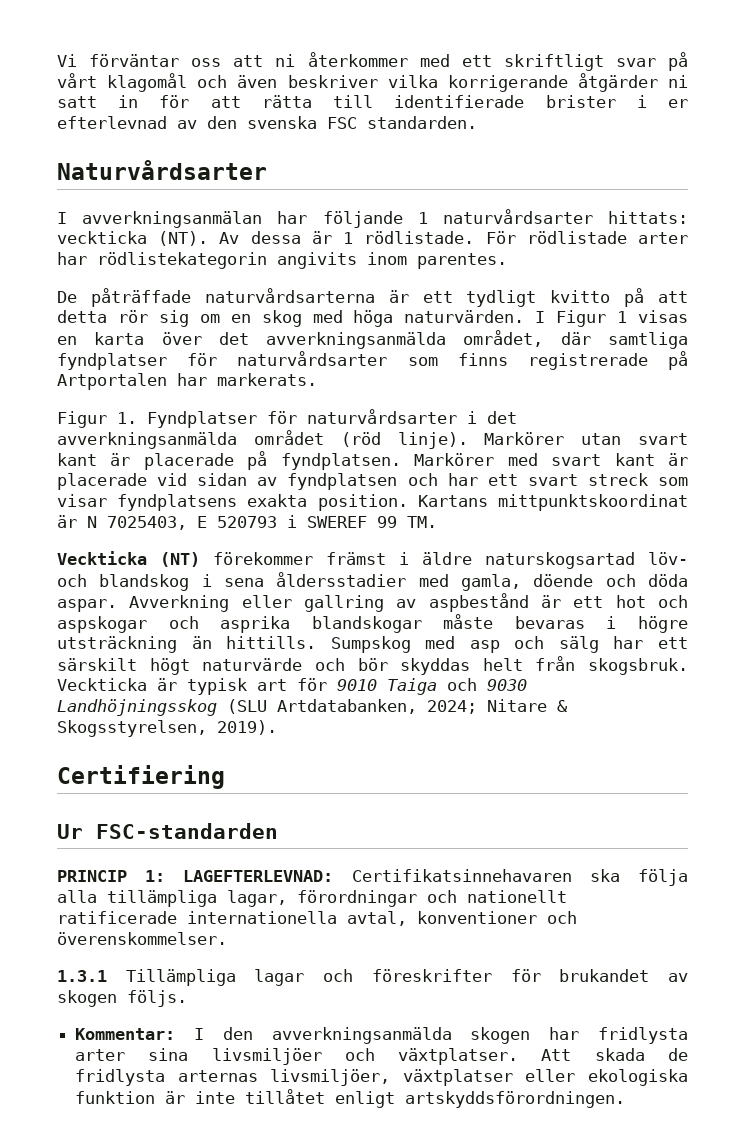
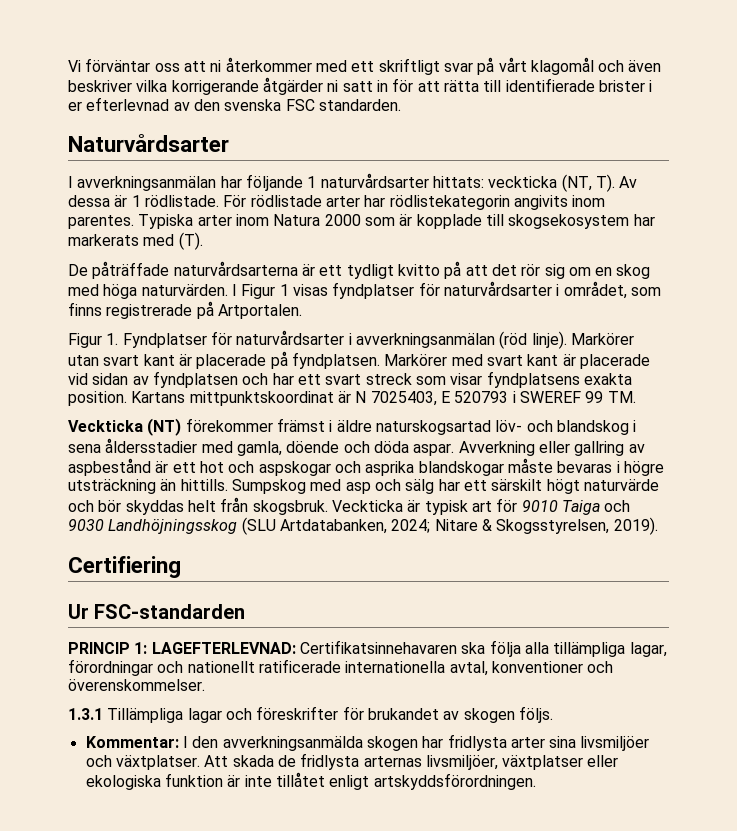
[158,231,209,246] (NT). -> [561,174,615,192] (NT, T).
(507, 261) none -> [138,214,655,229] [68,232,203,250] Typiska arter inom Natura 2000 som är kopplade till skogsekosystem har markerats med (T).
[57,310,107,323] detta -> [491,264,517,276] det
[57,330,688,349] en karta över det avverkningsanmälda området, där samtliga -> (328, 290) none
(388, 358) none -> [556,281,627,299] i området,
[57,373,317,390] Artportalen har markerats. -> [217,304,302,319] Artportalen.
[487,411,517,424] [57,430,324,449] det avverkningsanmälda området -> [355,333,495,348] avverkningsanmälan

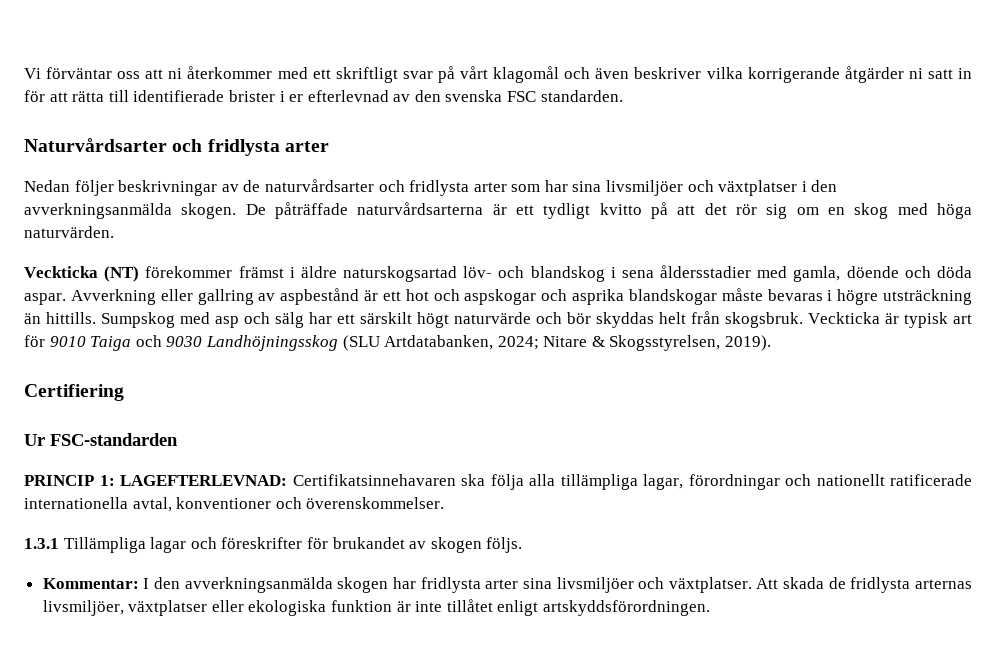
[68,173,638,192] [68,195,606,210] [68,214,655,229] [68,232,203,250] // I avverkningsanmälan har följande 1 naturvårdsarter hittats: veckticka (NT, T). Av dessa är 1 rödlistade. För rödlistade arter har rödlistekategorin angivits inom parentes. Typiska arter inom Natura 2000 som är kopplade till skogsekosystem har markerats med (T). // -> [172,139,329,156] [24,179,838,196] [24,203,237,219] och fridlysta arter // Nedan följer beskrivningar av de naturvårdsarter och fridlysta arter som har sina livsmiljöer och växtplatser i den avverkningsanmälda skogen.
[231,281,661,299] [68,301,302,319] [68,330,634,349] [68,351,650,369] [68,371,632,388] [68,391,636,406] I Figur 1 visas fyndplatser för naturvårdsarter i området, som finns registrerade på Artportalen. // Figur 1. Fyndplatser för naturvårdsarter i avverkningsanmälan (röd linje). Markörer utan svart kant är placerade på fyndplatsen. Markörer med svart kant är placerade vid sidan av fyndplatsen och har ett svart streck som visar fyndplatsens exakta position. Kartans mittpunktskoordinat är N 7025403, E 520793 i SWEREF 99 TM. -> (114, 232) none

